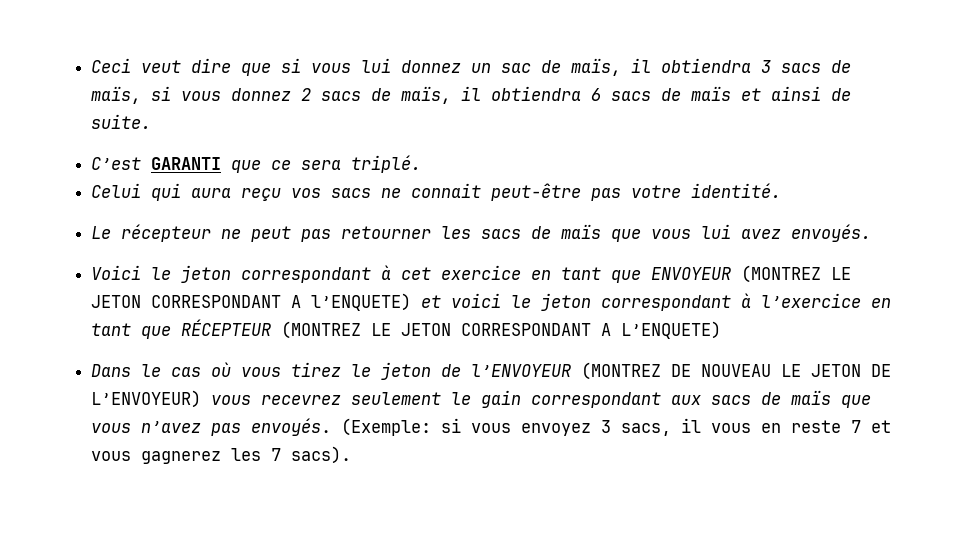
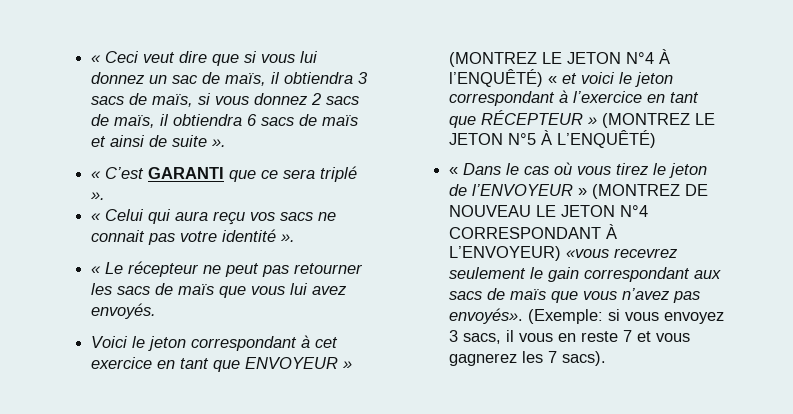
(90, 65) none -> [90,55,101,63] «
[90,114,151,129] suite. // -> [171,135,226,147] [90,171,101,179] suite ». // «
[350,155,421,173] triplé. // -> [319,166,357,182] [90,192,105,200] [90,213,101,221] triplé ». // «
[490,183,581,201] peut-être -> (145, 236) none
[690,183,781,198] identité. // -> [221,229,295,242] [90,266,101,274] identité ». // «
[740,265,851,283] [90,293,411,311] (MONTREZ LE JETON CORRESPONDANT A l’ENQUETE) -> [342,361,352,369] [448,49,670,67] [448,69,557,87] » (MONTREZ LE JETON N°4 À l’ENQUÊTÉ) «
[280,321,721,339] (MONTREZ LE JETON CORRESPONDANT A L’ENQUETE) // -> [587,113,715,128] [448,130,656,148] [448,167,458,175] » (MONTREZ LE JETON N°5 À L’ENQUÊTÉ) // «
(571, 370) none -> [577,188,587,196] »
[870,364,891,377] [90,390,251,408] DE L’ENVOYEUR) vous -> [619,205,648,217] [448,224,617,239] [448,246,609,261] N°4 CORRESPONDANT À L’ENVOYEUR) «vous
[250,418,331,436] envoyés. -> [448,308,523,324] envoyés».

